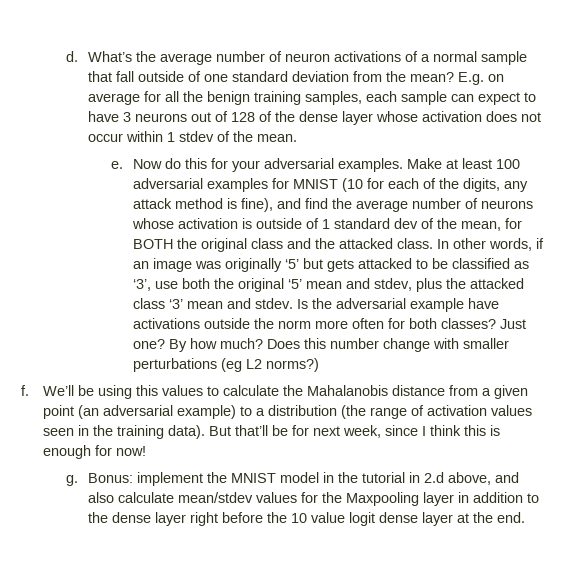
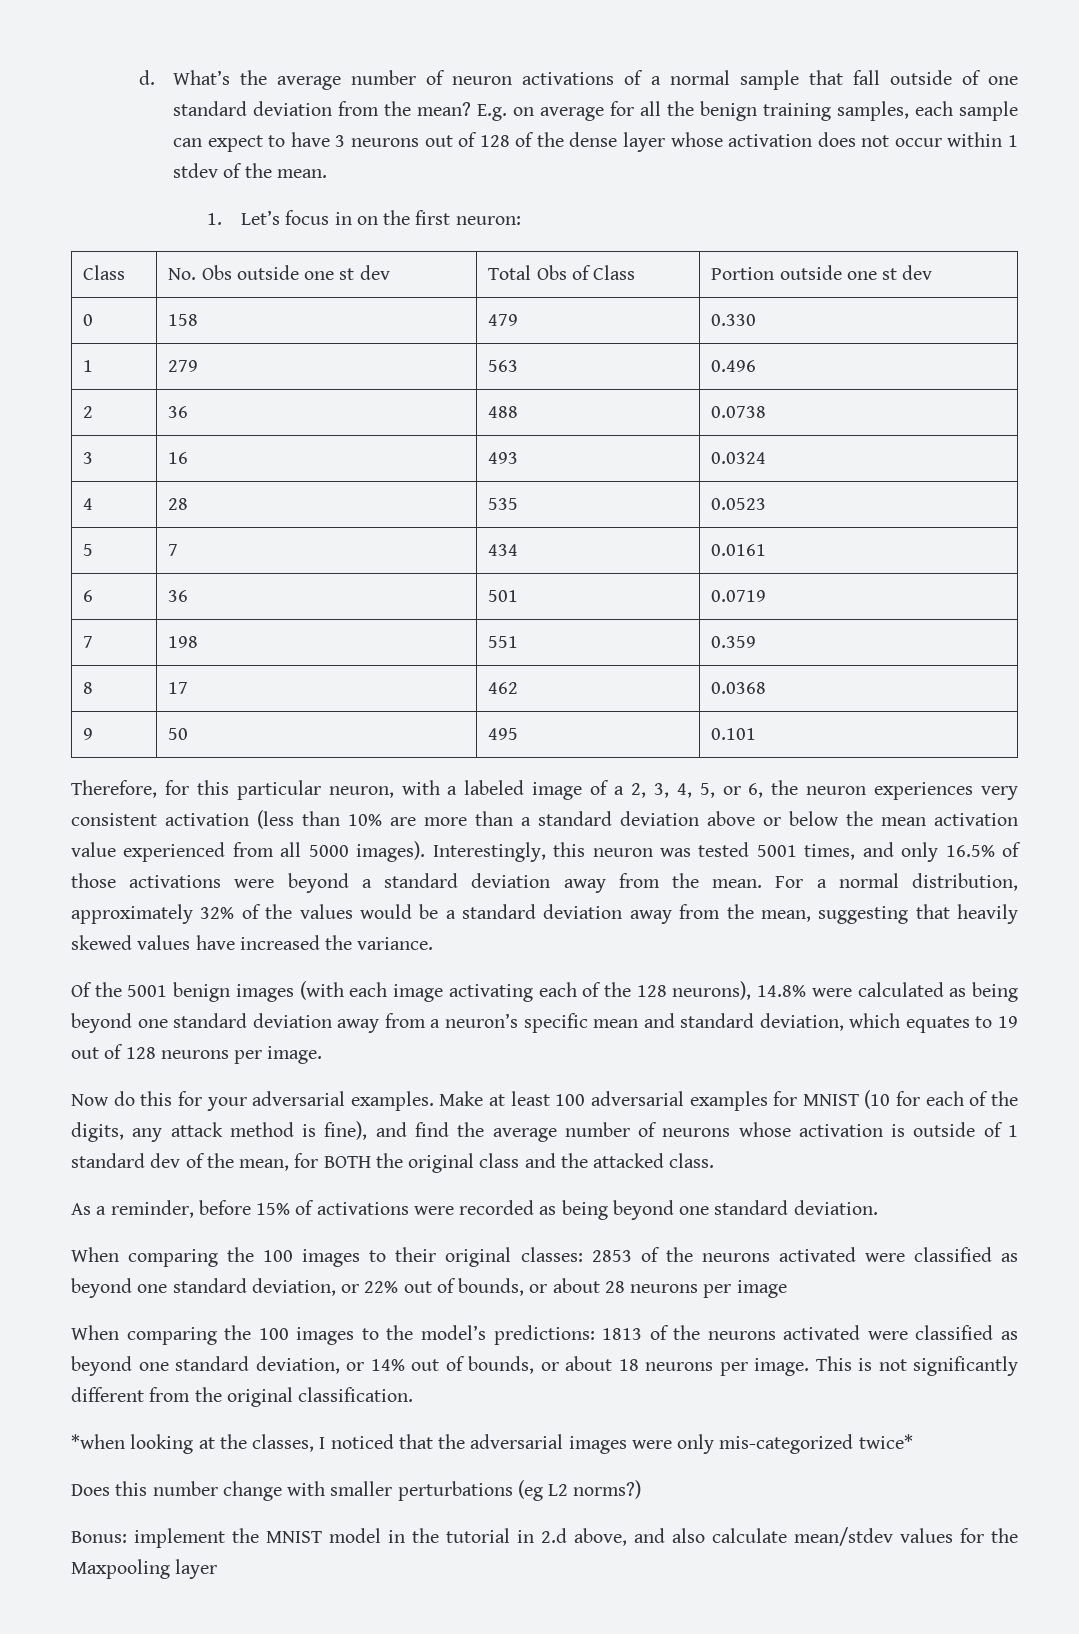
[110,161,123,169] e. -> [207,210,521,225] [83,265,126,280] [168,265,390,280] [488,265,636,280] [711,265,933,280] [83,314,94,326] [168,314,199,326] [488,314,519,326] [711,314,757,326] [83,360,94,372] [168,360,199,372] [488,360,519,372] [711,360,757,372] [83,406,94,418] [168,406,189,418] [488,406,519,418] [711,406,767,418] [83,452,94,464] [168,452,189,464] [488,452,519,464] [711,452,767,464] [83,498,94,510] [168,498,189,510] [488,498,519,510] [711,498,767,510] [83,544,94,556] [168,544,179,556] [488,544,519,556] [711,544,767,556] [83,590,94,602] [168,590,189,602] [488,590,519,602] [711,590,767,602] [83,636,94,648] [168,636,199,648] [488,636,519,648] [711,636,757,648] [83,682,94,694] [168,682,189,694] [488,682,519,694] [711,682,767,694] [83,728,94,740] [168,728,189,740] [488,728,519,740] [711,728,757,740] [71,780,1018,800] [71,810,1018,829] [71,841,1021,862] [71,873,1018,893] [71,904,1018,924] [71,935,434,950] [71,981,1018,1002] [71,1013,1018,1033] [71,1044,323,1064] 1. Let’s focus in on the first neuron: // Class | No. Obs outside one st dev | Total Obs of Class | Portion outside one st dev // 0 | 158 | 479 | 0.330 // 1 | 279 | 563 | 0.496 // 2 | 36 | 488 | 0.0738 // 3 | 16 | 493 | 0.0324 // 4 | 28 | 535 | 0.0523 // 5 | 7 | 434 | 0.0161 // 6 | 36 | 501 | 0.0719 // 7 | 198 | 551 | 0.359 // 8 | 17 | 462 | 0.0368 // 9 | 50 | 495 | 0.101 // Therefore, for this particular neuron, with a labeled image of a 2, 3, 4, 5, or 6, the neuron experiences very consistent activation (less than 10% are more than a standard deviation above or below the mean activation value experienced from all 5000 images). Interestingly, this neuron was tested 5001 times, and only 16.5% of those activations were beyond a standard deviation away from the mean. For a normal distribution, approximately 32% of the values would be a standard deviation away from the mean, suggesting that heavily skewed values have increased the variance. // Of the 5001 benign images (with each image activating each of the 128 neurons), 14.8% were calculated as being beyond one standard deviation away from a neuron’s specific mean and standard deviation, which equates to 19 out of 128 neurons per image. //
[437,238,545,251] [133,258,530,272] [133,278,525,292] [133,298,500,312] [133,318,527,329] [133,338,264,352] In other words, if an image was originally ‘5’ but gets attacked to be classified as ‘3’, use both the original ‘5’ mean and stdev, plus the attacked class ‘3’ mean and stdev. Is the adversarial example have activations outside the norm more often for both classes? Just one? By how much? -> [71,1200,878,1220] [71,1247,1018,1267] [71,1278,787,1298] [71,1325,1018,1345] [71,1356,1018,1376] [71,1387,414,1407] [71,1434,913,1454] // As a reminder, before 15% of activations were recorded as being beyond one standard deviation. // When comparing the 100 images to their original classes: 2853 of the neurons activated were classified as beyond one standard deviation, or 22% out of bounds, or about 28 neurons per image // When comparing the 100 images to the model’s predictions: 1813 of the neurons activated were classified as beyond one standard deviation, or 14% out of bounds, or about 18 neurons per image. This is not significantly different from the original classification. // *when looking at the classes, I noticed that the adversarial images were only mis-categorized twice* //
[21,385,529,399] [43,405,533,419] [43,425,501,439] [43,445,147,459] [65,475,78,486] f. We’ll be using this values to calculate the Mahalanobis distance from a given point (an adversarial example) to a distribution (the range of activation values seen in the training data). But that’ll be for next week, since I think this is enough for now! // g. -> (642, 1489) none
[458,492,540,503] [88,512,526,526] in addition to the dense layer right before the 10 value logit dense layer at the end. -> (218, 1569) none

